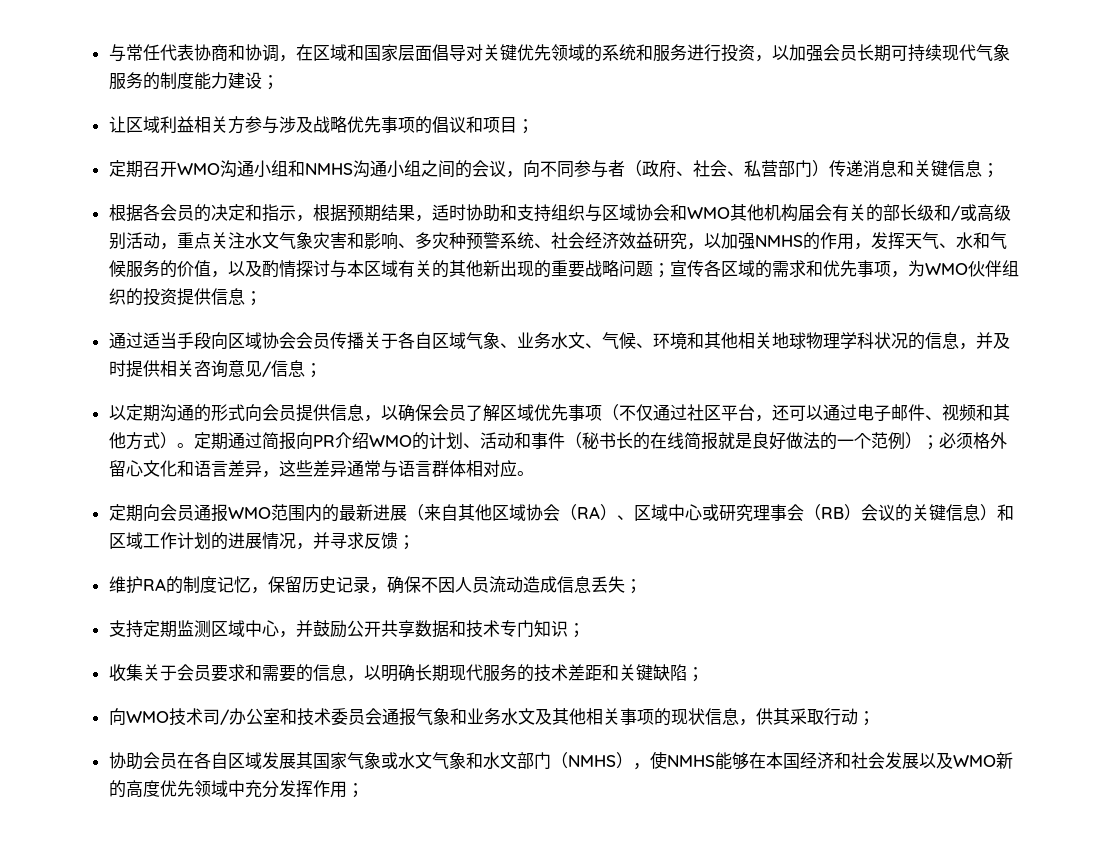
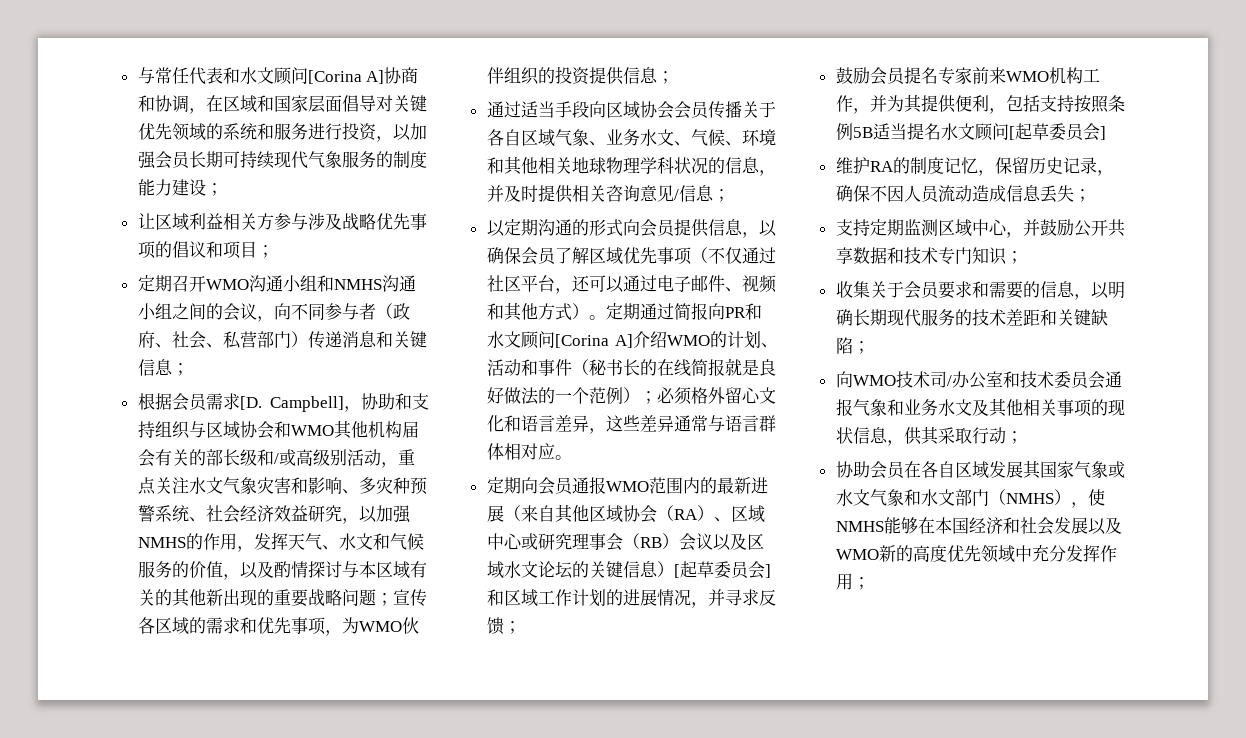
(194, 52) none -> [222,67,385,85] 和水文顾问[Corina A]
[142,204,466,222] 各会员的决定和指示，根据预期结果，适时 -> [171,393,361,412] 会员需求[D. Campbell]，
(973, 240) none -> [355,533,373,550] 文
(335, 441) none -> [744,303,762,320] [486,331,633,349] 和水文顾问[Corina A]
[894,504,997,522] 的关键信息） -> [712,533,764,551] [486,561,771,579] 以及区域水文论坛的关键信息）[起草委员会]
(415, 542) none -> [835,67,1100,85] [835,94,1125,114] [835,123,1106,141] // 鼓励会员提名专家前来WMO机构工作，并为其提供便利，包括支持按照条例5B适当提名水文顾问[起草委员会]

